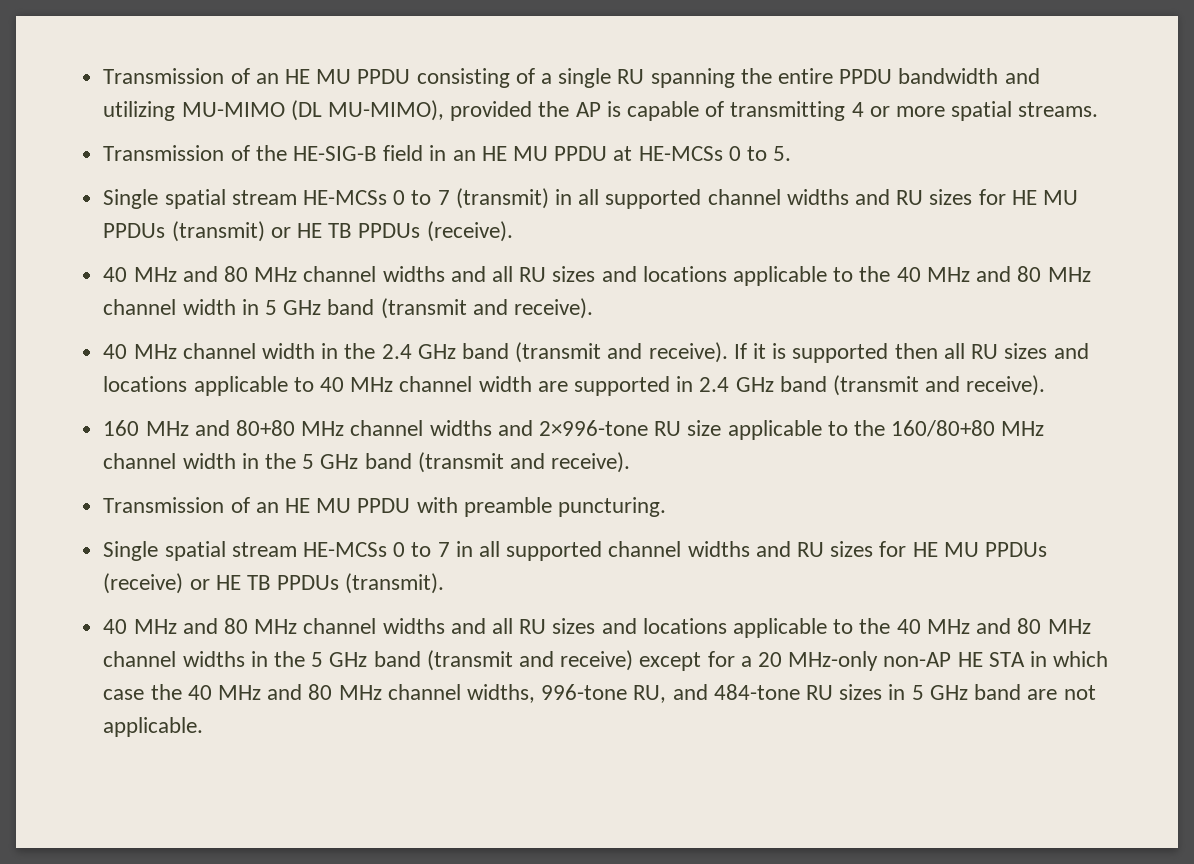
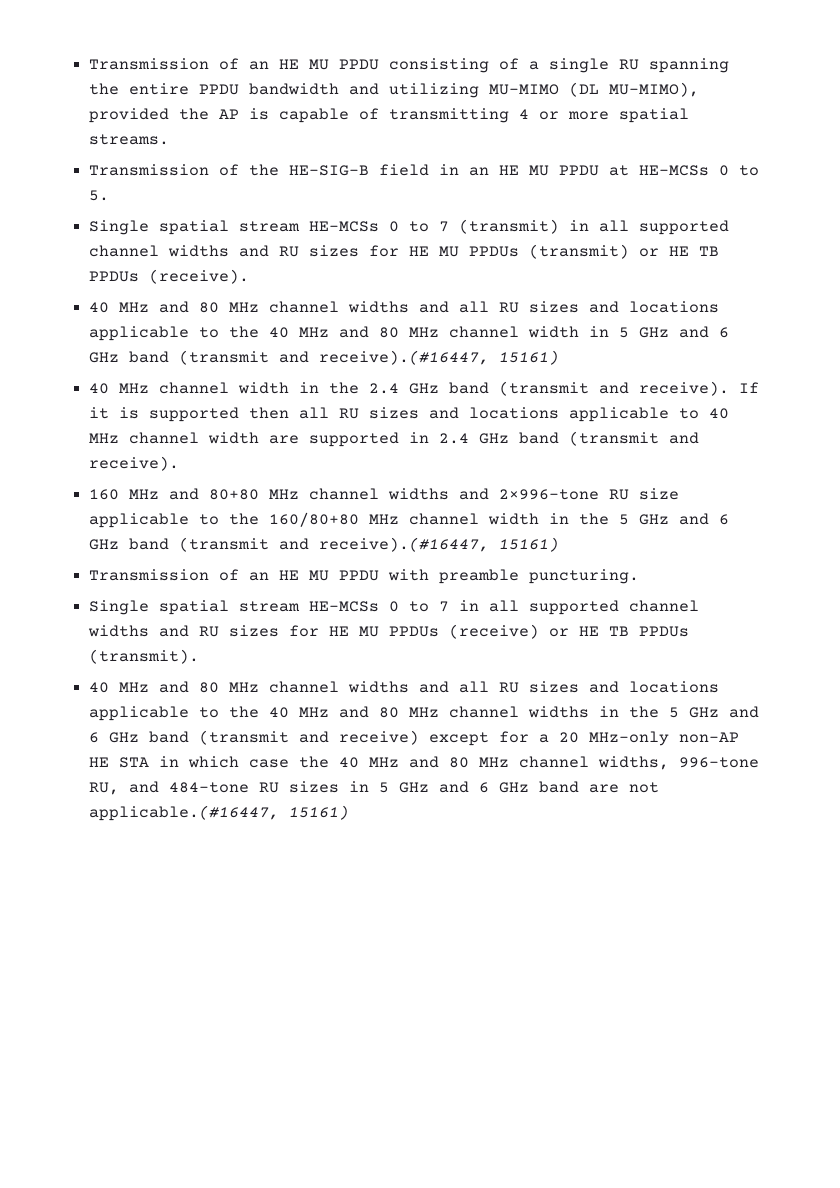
[327,298,593,319] band (transmit and receive). -> [679,326,730,338] [89,350,560,365] and 6 GHz band (transmit and receive).(#16447, 15161)
[364,452,631,473] band (transmit and receive). -> [679,513,730,525] [89,537,560,552] and 6 GHz band (transmit and receive).(#16447, 15161)
(368, 659) none -> [729,706,760,718] [89,732,140,743] and 6 GHz
(968, 692) none -> [439,781,530,793] and 6 GHz
[103,717,204,737] applicable. -> [89,805,350,821] applicable.(#16447, 15161)

